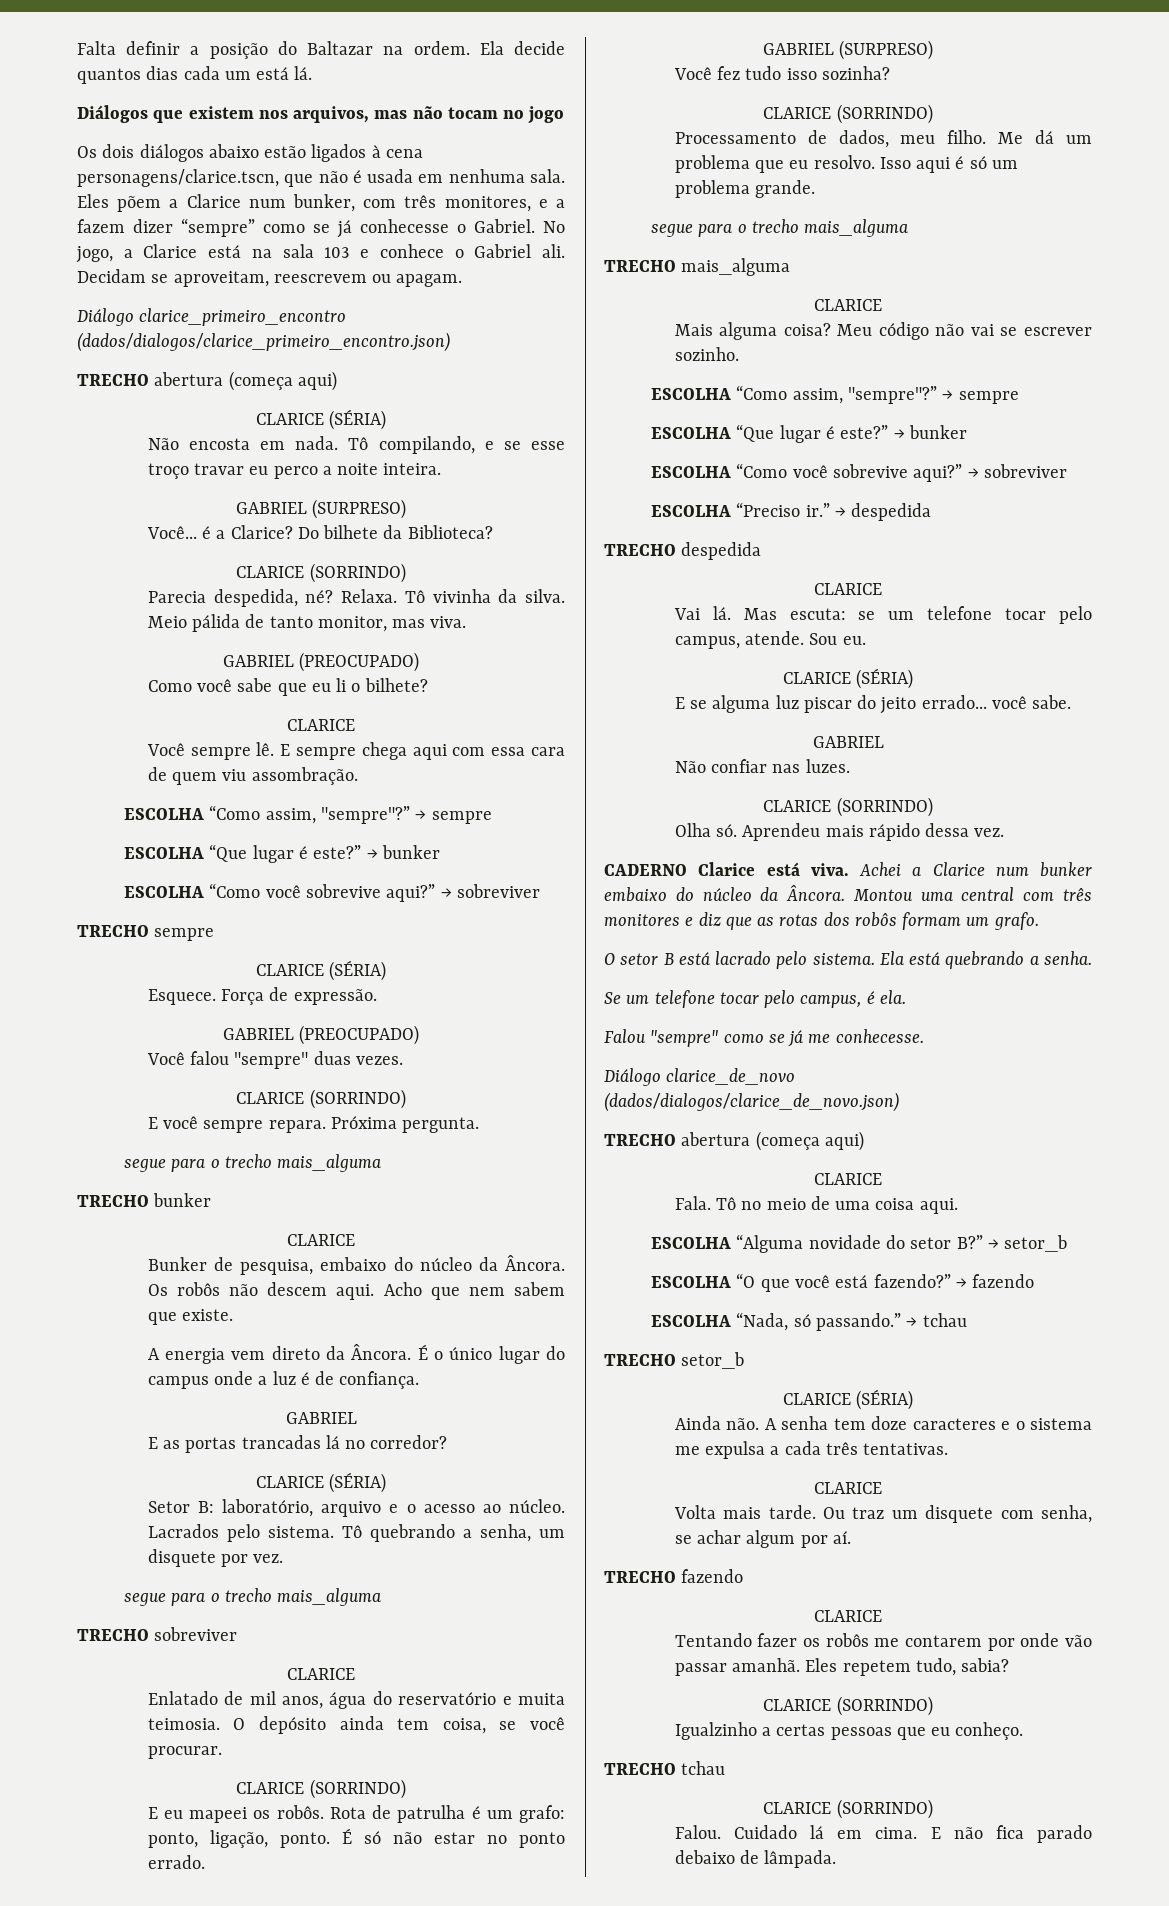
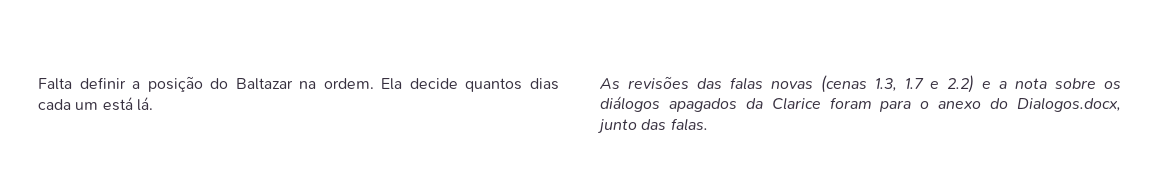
[77,105,565,124] [77,144,423,162] [77,169,565,187] [77,194,565,212] [77,218,565,238] [76,244,566,263] [77,269,463,287] [77,308,347,326] [77,332,450,352] [77,371,337,391] [255,409,387,430] [147,436,566,454] [147,463,442,479] [235,499,407,519] [146,525,493,539] [236,563,406,583] [147,589,565,607] [147,614,467,632] [222,652,420,672] [147,678,428,696] [287,719,355,731] [146,742,566,760] [147,767,358,785] [124,805,492,824] [124,844,440,863] [124,883,540,902] [77,925,215,941] [255,960,387,981] [147,987,377,1005] [222,1025,420,1045] [146,1051,403,1069] [236,1089,406,1109] [147,1116,480,1133] [124,1154,382,1172] [77,1193,212,1207] [287,1234,355,1246] [147,1255,565,1275] [147,1282,565,1300] [147,1309,234,1325] [147,1344,565,1364] [147,1371,420,1389] [285,1412,357,1424] [147,1435,448,1453] [255,1472,387,1493] [147,1499,566,1517] [147,1524,565,1542] [147,1549,284,1567] [124,1588,382,1606] [77,1627,238,1641] [287,1668,355,1680] [147,1691,565,1709] [147,1716,565,1734] [147,1746,222,1759] [236,1779,406,1799] [147,1805,566,1823] [147,1828,566,1848] [147,1855,205,1869] [762,40,934,60] [673,66,890,80] [763,104,933,124] [674,130,1092,148] [674,155,1018,173] [674,180,816,198] [651,219,909,237] [604,258,791,276] [814,299,882,311] [674,322,1092,340] [674,347,739,361] [651,385,1019,404] [651,424,967,443] [651,463,1067,482] [651,502,932,521] [604,542,762,560] [814,583,882,595] [673,606,1092,624] [674,631,866,649] [782,668,914,689] [674,695,1072,714] [812,736,884,748] [674,759,850,773] [763,797,933,817] [674,823,1005,841] [604,862,1092,877] [604,885,1092,902] [604,912,1039,930] [604,951,1092,969] [604,990,906,1008] [604,1029,924,1047] [604,1068,796,1086] [604,1092,899,1112] [604,1131,864,1151] [814,1173,882,1185] [674,1196,958,1214] [651,1234,1068,1253] [651,1273,1035,1292] [651,1312,967,1331] [604,1352,745,1369] [782,1389,914,1410] [674,1416,1092,1430] [674,1441,949,1459] [814,1482,882,1494] [673,1505,1092,1523] [674,1530,851,1548] [604,1569,744,1583] [814,1610,882,1622] [674,1633,1092,1651] [674,1658,1010,1676] [763,1696,933,1716] [674,1722,1024,1740] [604,1761,726,1775] [763,1799,933,1819] [674,1825,1092,1843] [674,1850,837,1868] Diálogos que existem nos arquivos, mas não tocam no jogo // Os dois diálogos abaixo estão ligados à cena personagens/clarice.tscn, que não é usada em nenhuma sala. Eles põem a Clarice num bunker, com três monitores, e a fazem dizer “sempre” como se já conhecesse o Gabriel. No jogo, a Clarice está na sala 103 e conhece o Gabriel ali. Decidam se aproveitam, reescrevem ou apagam. // Diálogo clarice_primeiro_encontro (dados/dialogos/clarice_primeiro_encontro.json) // TRECHO abertura (começa aqui) // CLARICE (SÉRIA) // Não encosta em nada. Tô compilando, e se esse troço travar eu perco a noite inteira. // GABRIEL (SURPRESO) // Você... é a Clarice? Do bilhete da Biblioteca? // CLARICE (SORRINDO) // Parecia despedida, né? Relaxa. Tô vivinha da silva. Meio pálida de tanto monitor, mas viva. // GABRIEL (PREOCUPADO) // Como você sabe que eu li o bilhete? // CLARICE // Você sempre lê. E sempre chega aqui com essa cara de quem viu assombração. // ESCOLHA “Como assim, "sempre"?” → sempre // ESCOLHA “Que lugar é este?” → bunker // ESCOLHA “Como você sobrevive aqui?” → sobreviver // TRECHO sempre // CLARICE (SÉRIA) // Esquece. Força de expressão. // GABRIEL (PREOCUPADO) // Você falou "sempre" duas vezes. // CLARICE (SORRINDO) // E você sempre repara. Próxima pergunta. // segue para o trecho mais_alguma // TRECHO bunker // CLARICE // Bunker de pesquisa, embaixo do núcleo da Âncora. Os robôs não descem aqui. Acho que nem sabem que existe. // A energia vem direto da Âncora. É o único lugar do campus onde a luz é de confiança. // GABRIEL // E as portas trancadas lá no corredor? // CLARICE (SÉRIA) // Setor B: laboratório, arquivo e o acesso ao núcleo. Lacrados pelo sistema. Tô quebrando a senha, um disquete por vez. // segue para o trecho mais_alguma // TRECHO sobreviver // CLARICE // Enlatado de mil anos, água do reservatório e muita teimosia. O depósito ainda tem coisa, se você procurar. // CLARICE (SORRINDO) // E eu mapeei os robôs. Rota de patrulha é um grafo: ponto, ligação, ponto. É só não estar no ponto errado. // GABRIEL (SURPRESO) // Você fez tudo isso sozinha? // CLARICE (SORRINDO) // Processamento de dados, meu filho. Me dá um problema que eu resolvo. Isso aqui é só um problema grande. // segue para o trecho mais_alguma // TRECHO mais_alguma // CLARICE // Mais alguma coisa? Meu código não vai se escrever sozinho. // ESCOLHA “Como assim, "sempre"?” → sempre // ESCOLHA “Que lugar é este?” → bunker // ESCOLHA “Como você sobrevive aqui?” → sobreviver // ESCOLHA “Preciso ir.” → despedida // TRECHO despedida // CLARICE // Vai lá. Mas escuta: se um telefone tocar pelo campus, atende. Sou eu. // CLARICE (SÉRIA) // E se alguma luz piscar do jeito errado... você sabe. // GABRIEL // Não confiar nas luzes. // CLARICE (SORRINDO) // Olha só. Aprendeu mais rápido dessa vez. // CADERNO Clarice está viva. Achei a Clarice num bunker embaixo do núcleo da Âncora. Montou uma central com três monitores e diz que as rotas dos robôs formam um grafo. // O setor B está lacrado pelo sistema. Ela está quebrando a senha. // Se um telefone tocar pelo campus, é ela. // Falou "sempre" como se já me conhecesse. // Diálogo clarice_de_novo (dados/dialogos/clarice_de_novo.json) // TRECHO abertura (começa aqui) // CLARICE // Fala. Tô no meio de uma coisa aqui. // ESCOLHA “Alguma novidade do setor B?” → setor_b // ESCOLHA “O que você está fazendo?” → fazendo // ESCOLHA “Nada, só passando.” → tchau // TRECHO setor_b // CLARICE (SÉRIA) // Ainda não. A senha tem doze caracteres e o sistema me expulsa a cada três tentativas. // CLARICE // Volta mais tarde. Ou traz um disquete com senha, se achar algum por aí. // TRECHO fazendo // CLARICE // Tentando fazer os robôs me contarem por onde vão passar amanhã. Eles repetem tudo, sabia? // CLARICE (SORRINDO) // Igualzinho a certas pessoas que eu conheço. // TRECHO tchau // CLARICE (SORRINDO) // Falou. Cuidado lá em cima. E não fica parado debaixo de lâmpada. -> [599,75,1121,93] [600,96,1121,112] [597,118,708,134] As revisões das falas novas (cenas 1.3, 1.7 e 2.2) e a nota sobre os diálogos apagados da Clarice foram para o anexo do Dialogos.docx, junto das falas.

